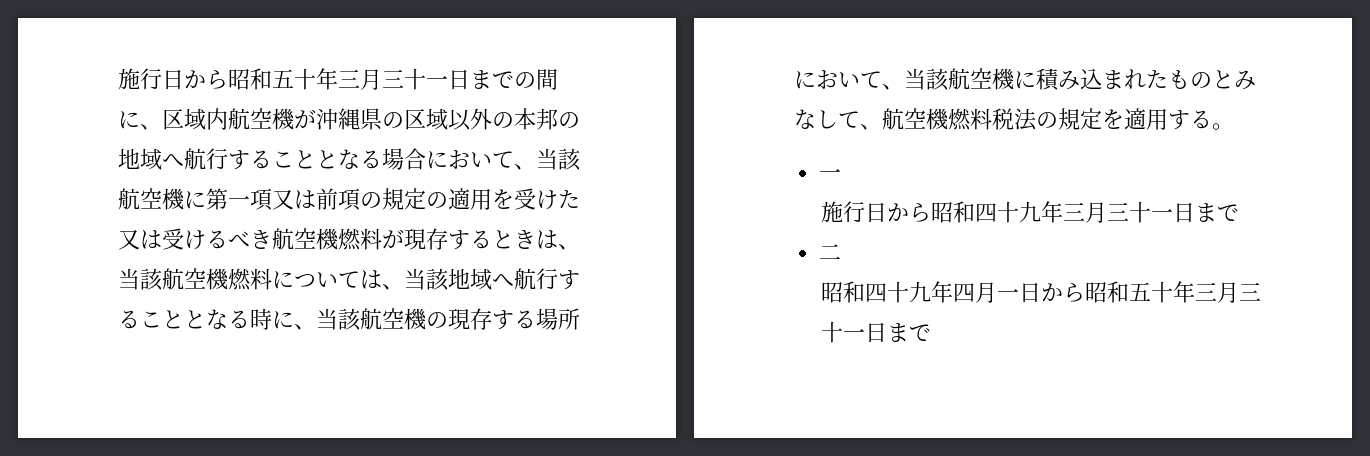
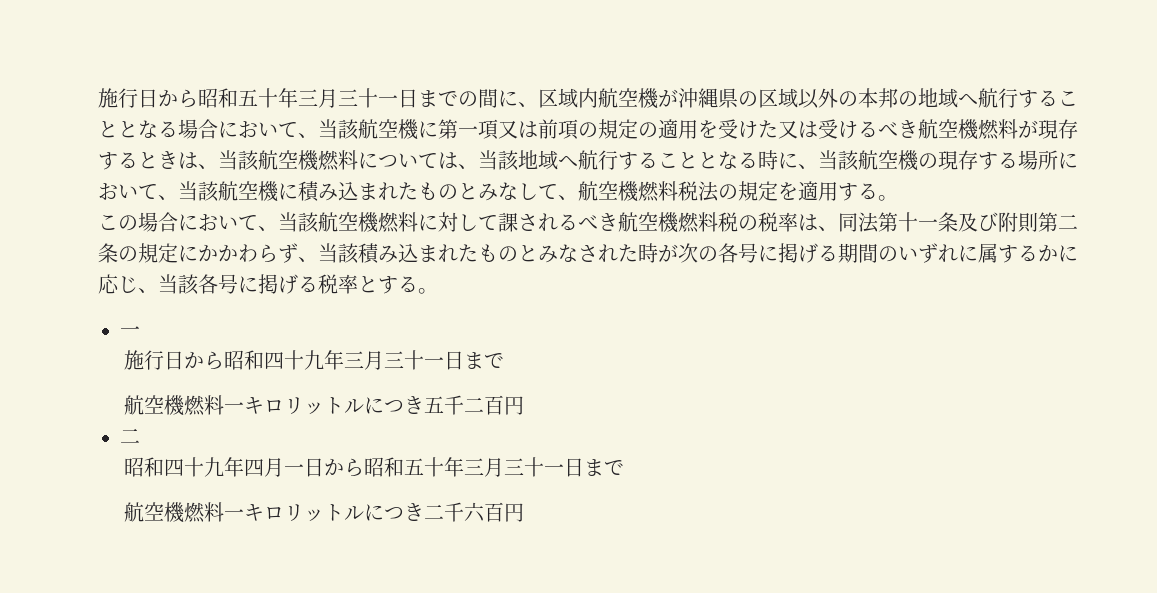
(1235, 126) none -> [98,212,1079,233] [98,243,1079,264] [98,274,439,295] // この場合において、当該航空機燃料に対して課されるべき航空機燃料税の税率は、同法第十一条及び附則第二条の規定にかかわらず、当該積み込まれたものとみなされた時が次の各号に掲げる期間のいずれに属するかに応じ、当該各号に掲げる税率とする。
(1239, 212) none -> [124,395,525,416] // 航空機燃料一キロリットルにつき五千二百円
(931, 332) none -> [124,502,525,523] // 航空機燃料一キロリットルにつき二千六百円

